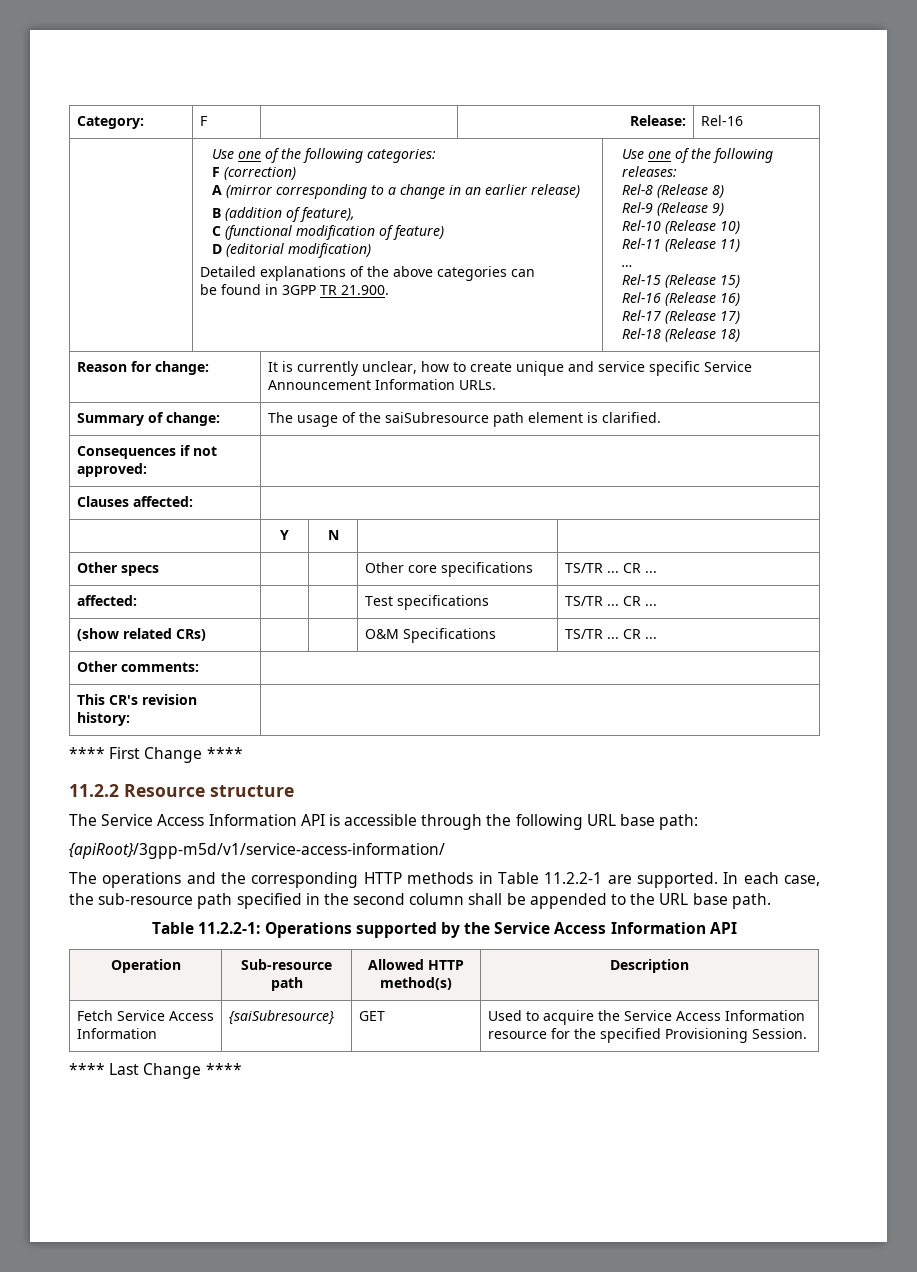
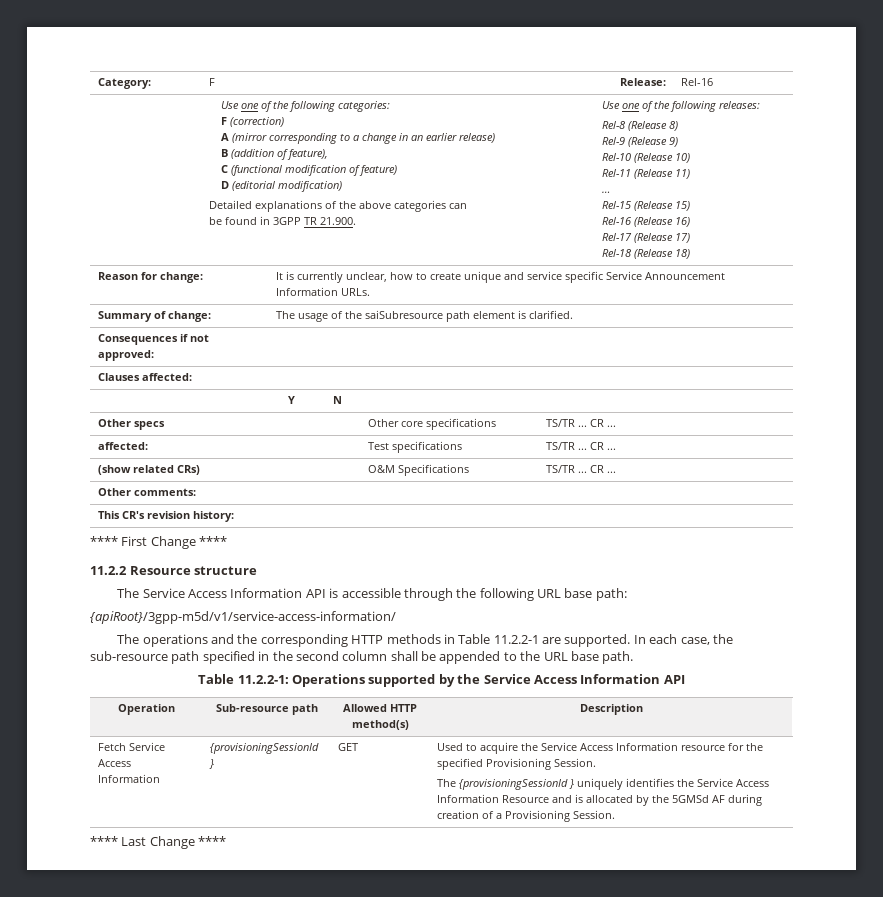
[228,1010,334,1025] {saiSubresource} -> [210,743,320,754] [209,759,215,769] {provisioningSessionId }
(807, 1033) none -> [437,778,770,790] [437,794,763,806] [437,810,616,822] // The {provisioningSessionId } uniquely identifies the Service Access Information Resource and is allocated by the 5GMSd AF during creation of a Provisioning Session.

